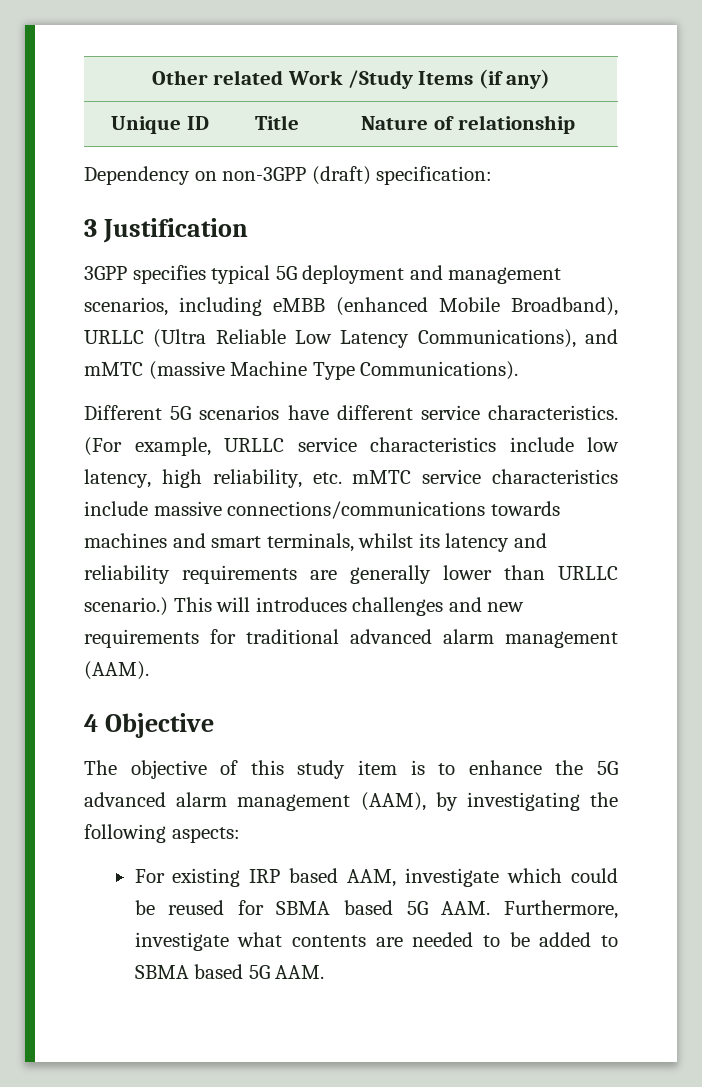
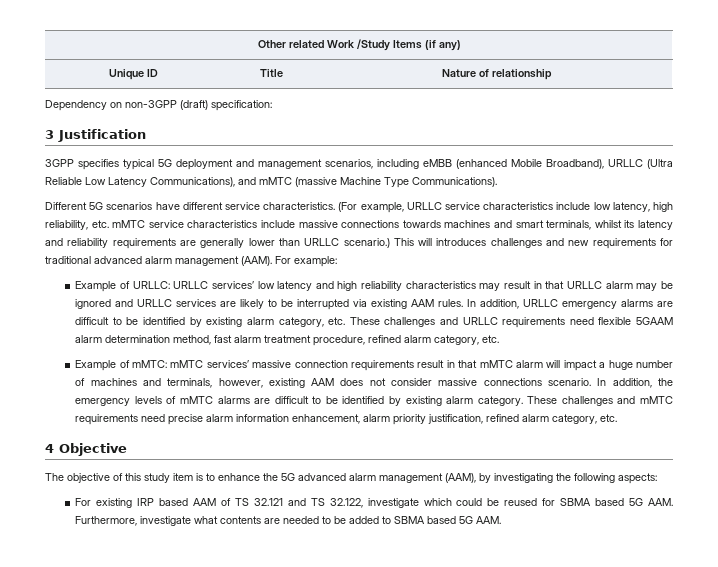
[227,501,486,519] connections/communications -> [341,220,400,228] connections
(149, 670) none -> [275,256,337,267] [75,281,673,292] [75,299,673,310] [75,317,674,328] [75,335,500,346] [75,360,673,371] [75,378,674,388] [75,396,673,406] [75,414,618,425] For example: // Example of URLLC: URLLC services’ low latency and high reliability characteristics may result in that URLLC alarm may be ignored and URLLC services are likely to be interrupted via existing AAM rules. In addition, URLLC emergency alarms are difficult to be identified by existing alarm category, etc. These challenges and URLLC requirements need flexible 5GAAM alarm determination method, fast alarm treatment procedure, refined alarm category, etc. // Example of mMTC: mMTC services’ massive connection requirements result in that mMTC alarm will impact a huge number of machines and terminals, however, existing AAM does not consider massive connections scenario. In addition, the emergency levels of mMTC alarms are difficult to be identified by existing alarm category. These challenges and mMTC requirements need precise alarm information enhancement, alarm priority justification, refined alarm category, etc.
[347,869,397,887] AAM, -> [193,498,363,508] AAM of TS 32.121 and TS 32.122,

